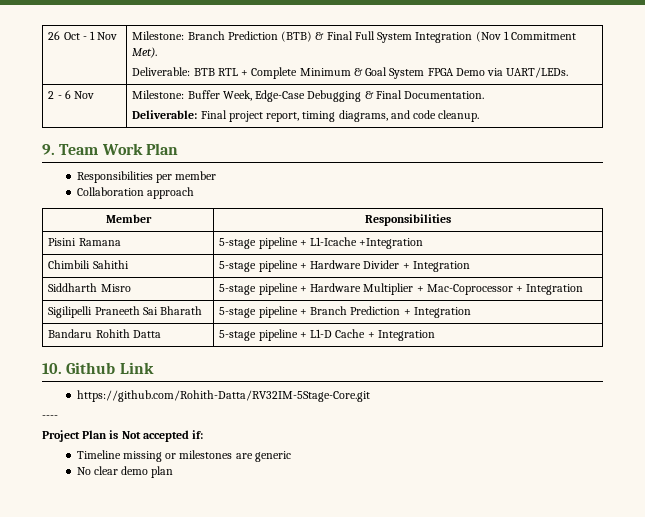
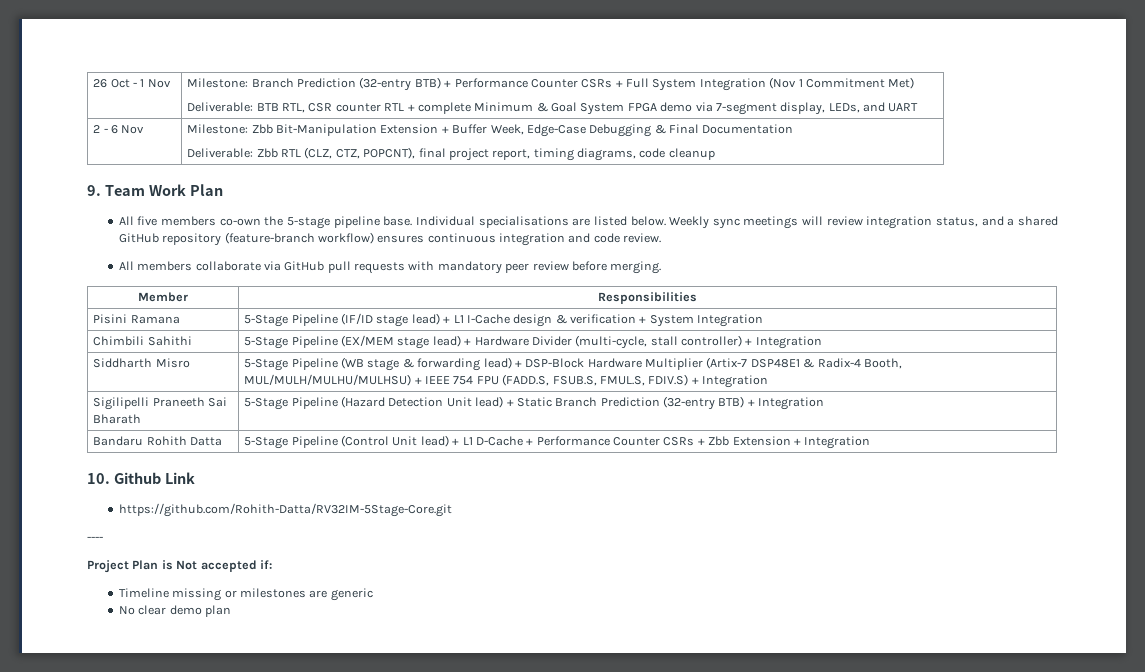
[281,31,353,42] (BTB) & Final -> [359,77,623,91] (32-entry BTB) + Performance Counter CSRs +
[132,47,158,58] Met). -> [888,77,915,89] Met)
(215, 72) none -> [282,103,381,113] RTL, CSR counter
[251,67,298,79] Complete -> [417,102,471,114] complete
[455,67,569,78] Demo via UART/LEDs. -> [660,102,919,115] demo via 7-segment display, LEDs, and UART
(185, 94) none -> [251,124,449,136] Zbb Bit-Manipulation Extension +
[404,91,485,99] [132,110,227,119] Documentation. // Deliverable: Final -> [702,124,794,134] [187,147,446,159] Documentation // Deliverable: Zbb RTL (CLZ, CTZ, POPCNT), final
[390,110,480,122] and code cleanup. -> [639,148,715,160] code cleanup
[76,171,217,183] [76,187,194,199] [105,214,152,223] [365,214,451,226] [48,238,121,246] [219,237,424,249] [48,260,129,269] [219,260,470,272] [48,283,131,292] [219,283,513,295] Responsibilities per member // Collaboration approach // Member | Responsibilities // Pisini Ramana | 5-stage pipeline + L1-Icache +Integration // Chimbili Sahithi | 5-stage pipeline + Hardware Divider + Integration // Siddharth Misro | 5-stage pipeline + Hardware Multiplier + Mac-Coprocessor -> [118,216,1059,229] [118,232,662,246] [118,261,662,274] [138,292,188,302] [598,292,697,304] [93,314,180,324] [244,313,764,327] [93,336,192,346] [244,335,822,349] [93,358,190,368] [244,357,902,371] [244,374,689,386] All five members co-own the 5-stage pipeline base. Individual specialisations are listed below. Weekly sync meetings will review integration status, and a shared GitHub repository (feature-branch workflow) ensures continuous integration and code review. // All members collaborate via GitHub pull requests with mandatory peer review before merging. // Member | Responsibilities // Pisini Ramana | 5-Stage Pipeline (IF/ID stage lead) + L1 I-Cache design & verification + System Integration // Chimbili Sahithi | 5-Stage Pipeline (EX/MEM stage lead) + Hardware Divider (multi-cycle, stall controller) + Integration // Siddharth Misro | 5-Stage Pipeline (WB stage & forwarding lead) + DSP-Block Hardware Multiplier (Artix-7 DSP48E1 & Radix-4 Booth, MUL/MULH/MULHU/MULHSU) + IEEE 754 FPU (FADD.S, FSUB.S, FMUL.S, FDIV.S)
[219,306,401,318] 5-stage pipeline + Branch Prediction -> [244,396,745,410] 5-Stage Pipeline (Hazard Detection Unit lead) + Static Branch Prediction (32-entry BTB)
[219,329,366,341] 5-stage pipeline + L1-D Cache -> [244,435,791,449] 5-Stage Pipeline (Control Unit lead) + L1 D-Cache + Performance Counter CSRs + Zbb Extension

